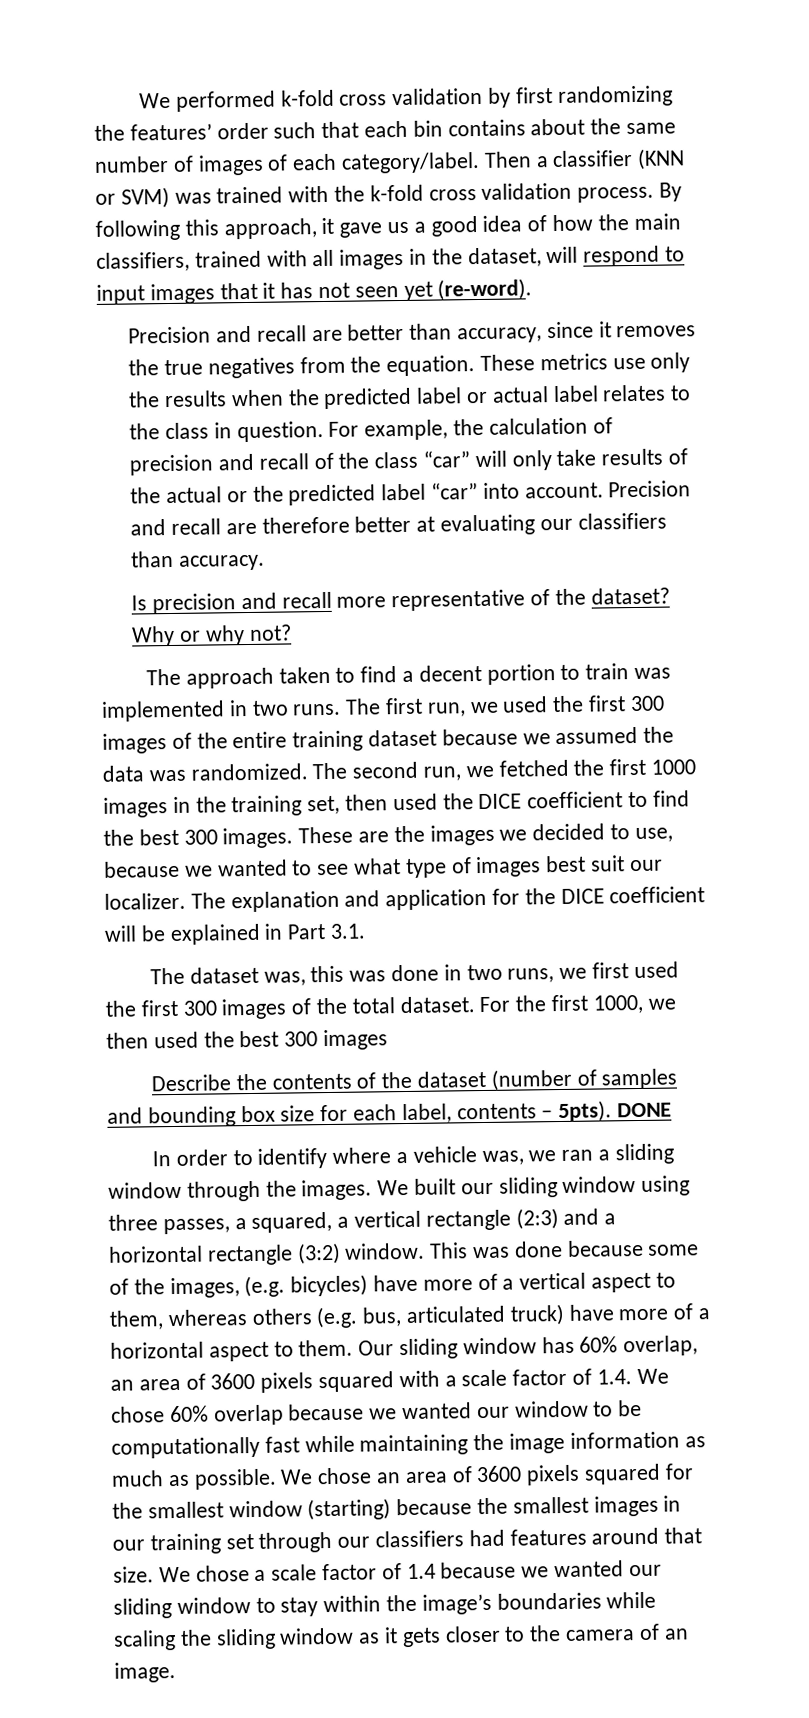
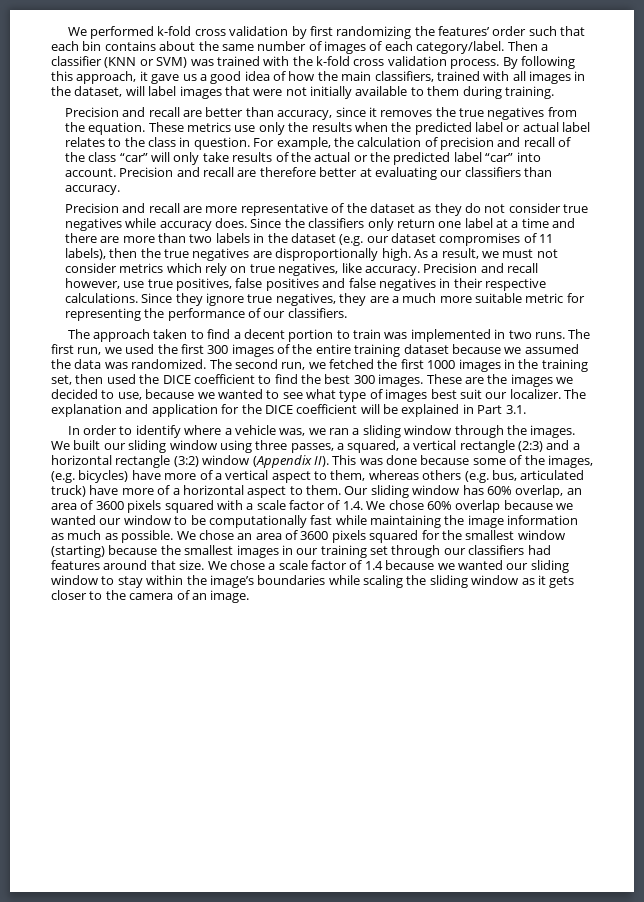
[583,245,686,267] [96,278,533,305] respond to input images that it has not seen yet (re-word). -> [148,86,554,99] label images that were not initially available to them during training.
[131,591,332,615] Is precision and recall -> [64,203,203,213] Precision and recall are
[590,587,670,605] [131,624,292,647] dataset? Why or why not? -> [369,203,589,216] [64,218,576,231] [64,233,554,246] [64,248,558,261] [64,263,539,276] [64,278,547,291] [64,293,585,306] [64,308,347,321] dataset as they do not consider true negatives while accuracy does. Since the classifiers only return one label at a time and there are more than two labels in the dataset (e.g. our dataset compromises of 11 labels), then the true negatives are disproportionally high. As a result, we must not consider metrics which rely on true negatives, like accuracy. Precision and recall however, use true positives, false positives and false negatives in their respective calculations. Since they ignore true negatives, they are a much more suitable metric for representing the performance of our classifiers.
[150,961,679,986] [105,994,676,1020] [106,1029,389,1051] [151,1068,678,1092] [107,1100,673,1128] // The dataset was, this was done in two runs, we first used the first 300 images of the total dataset. For the first 1000, we then used the best 300 images // Describe the contents of the dataset (number of samples and bounding box size for each label, contents – 5pts). DONE -> (526, 409) none
[344,1242,426,1260] window. -> [202,455,329,468] window (Appendix II).

